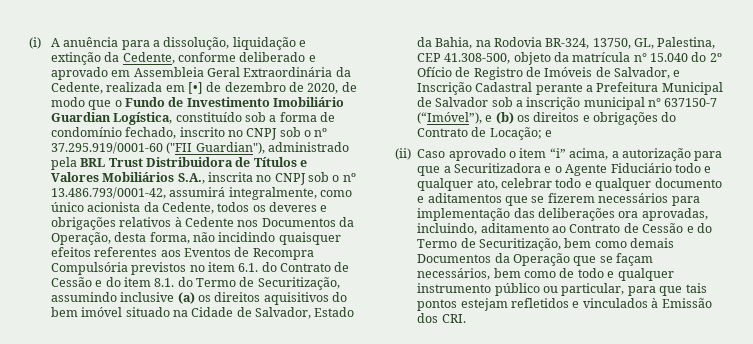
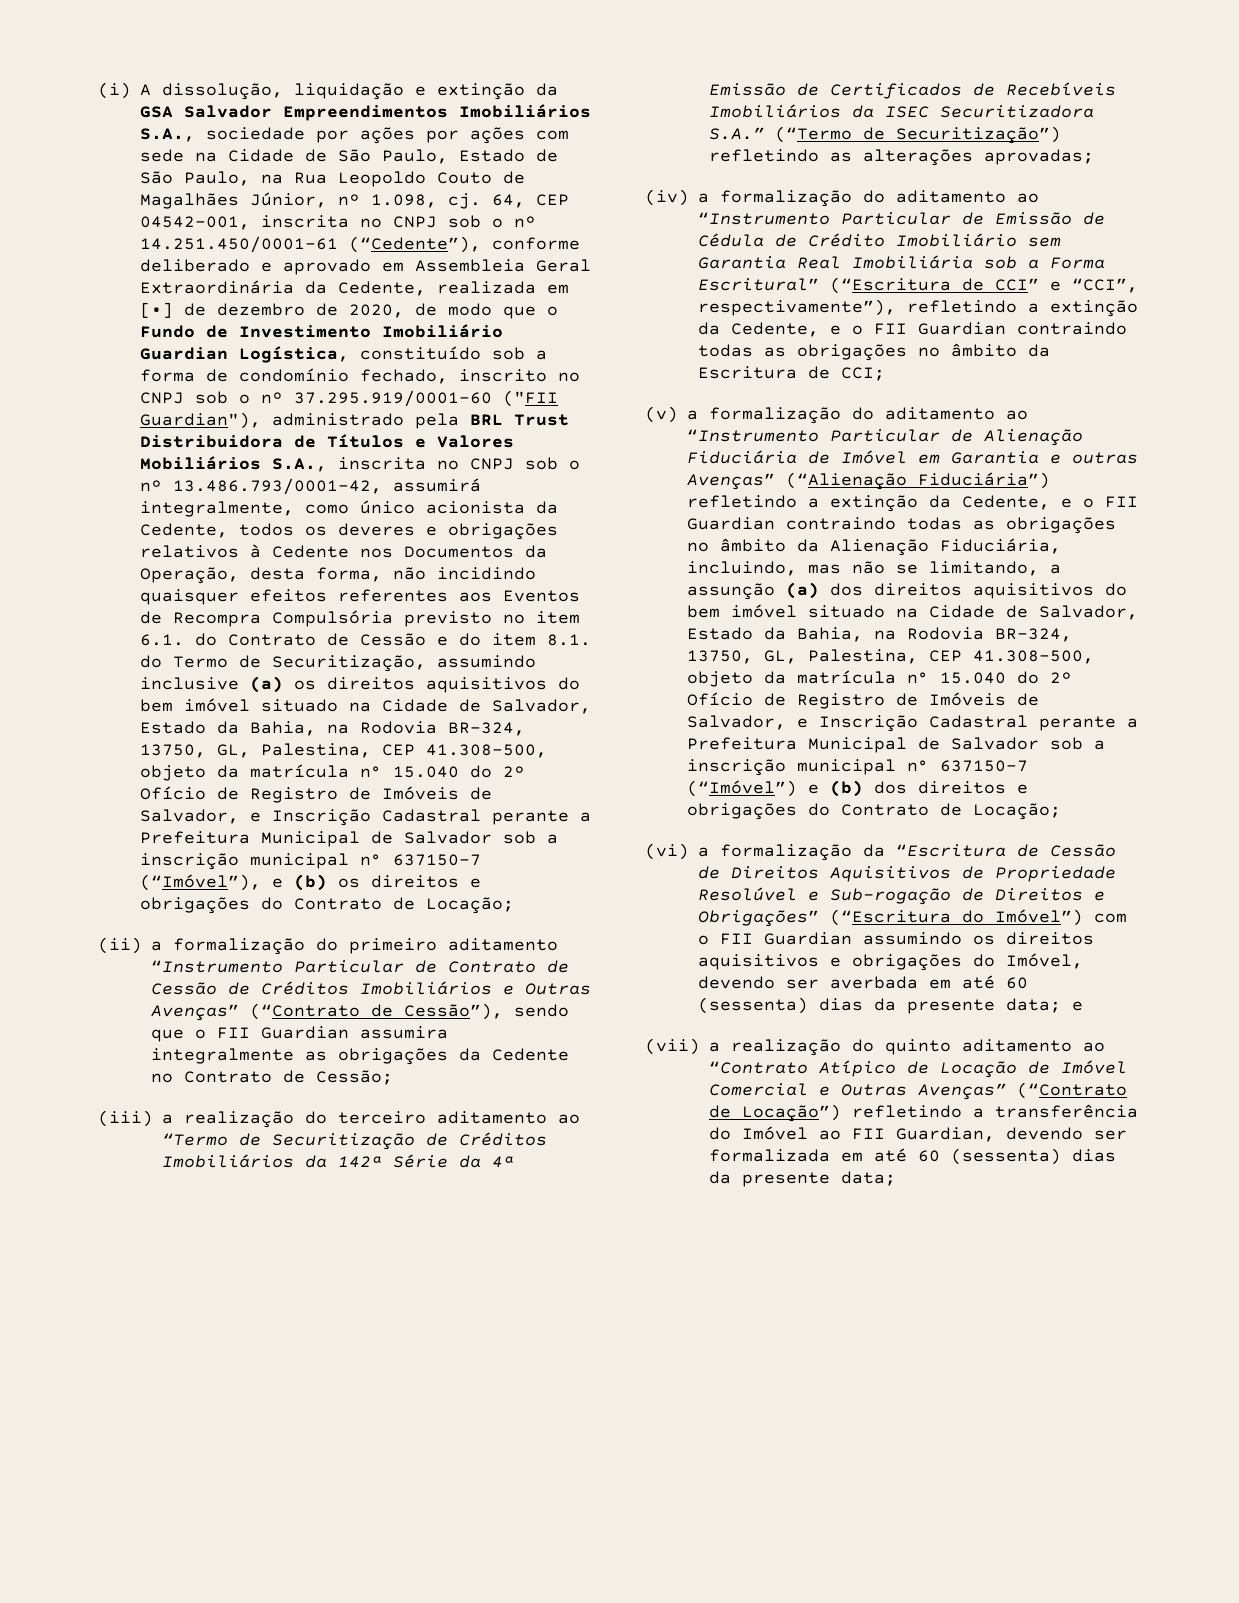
[63,37,160,50] anuência para a -> (151, 90) none
[122,52,175,64] Cedente, -> [140,104,591,121] [140,127,569,144] [140,149,558,164] [140,171,525,187] [140,192,569,209] [140,215,536,230] [140,236,481,253] GSA Salvador Empreendimentos Imobiliários S.A., sociedade por ações por ações com sede na Cidade de São Paulo, Estado de São Paulo, na Rua Leopoldo Couto de Magalhães Júnior, nº 1.098, cj. 64, CEP 04542-001, inscrita no CNPJ sob o nº 14.251.450/0001-61 (“Cedente”),
[131,262,187,275] previstos -> [404,611,492,627] previsto
[544,130,552,137] [395,148,723,161] [417,163,712,176] [417,178,722,191] [417,193,700,206] [417,208,708,221] [417,223,712,235] [417,238,675,251] [417,253,654,266] [417,268,674,281] [417,283,707,296] [417,298,712,311] [417,313,466,323] e // (ii) Caso aprovado o item “i” acima, a autorização para que a Securitizadora e o Agente Fiduciário todo e qualquer ato, celebrar todo e qualquer documento e aditamentos que se fizerem necessários para implementação das deliberações ora aprovadas, incluindo, aditamento ao Contrato de Cessão e do Termo de Securitização, bem como demais Documentos da Operação que se façam necessários, bem como de todo e qualquer instrumento público ou particular, para que tais pontos estejam refletidos e vinculados à Emissão dos CRI. -> [98,937,558,955] [151,960,569,973] [151,981,591,995] [151,1003,569,1021] [151,1026,448,1042] [151,1048,569,1065] [151,1070,393,1085] [98,1110,580,1128] [162,1132,547,1150] [162,1154,514,1168] [709,82,1116,99] [709,104,1094,118] [709,126,1061,144] [709,149,1094,166] [645,189,1039,207] [698,212,1105,225] [698,233,1061,247] [698,255,1105,269] [698,277,1138,294] [698,299,1138,317] [698,322,1127,337] [698,343,1050,361] [698,366,885,381] [645,406,1028,424] [687,429,1083,446] [687,450,1138,464] [687,472,1050,490] [687,495,1138,512] [687,517,1116,534] [687,538,1061,556] [687,561,1061,576] [687,582,1127,600] [687,604,1138,620] [687,627,1072,642] [687,649,1094,664] [687,670,1072,687] [687,692,1039,709] [687,715,1138,732] [687,737,1105,753] [687,759,1028,776] [687,780,1028,797] [687,803,1061,820] [645,843,1116,861] [698,866,1116,882] [698,887,1105,905] [698,909,1127,927] [698,932,1094,945] [698,953,1083,971] [698,975,1028,989] [698,997,1083,1014] [645,1038,1105,1056] [709,1060,1127,1078] [709,1082,1127,1100] [709,1104,1138,1122] [709,1126,1127,1142] [709,1148,1116,1165] [709,1171,896,1187] // (ii) a formalização do primeiro aditamento “Instrumento Particular de Contrato de Cessão de Créditos Imobiliários e Outras Avenças” (“Contrato de Cessão”), sendo que o FII Guardian assumira integralmente as obrigações da Cedente no Contrato de Cessão; // (iii) a realização do terceiro aditamento ao “Termo de Securitização de Créditos Imobiliários da 142ª Série da 4ª Emissão de Certificados de Recebíveis Imobiliários da ISEC Securitizadora S.A.” (“Termo de Securitização”) refletindo as alterações aprovadas; // (iv) a formalização do aditamento ao “Instrumento Particular de Emissão de Cédula de Crédito Imobiliário sem Garantia Real Imobiliária sob a Forma Escritural” (“Escritura de CCI” e “CCI”, respectivamente”), refletindo a extinção da Cedente, e o FII Guardian contraindo todas as obrigações no âmbito da Escritura de CCI; // (v) a formalização do aditamento ao “Instrumento Particular de Alienação Fiduciária de Imóvel em Garantia e outras Avenças” (“Alienação Fiduciária”) refletindo a extinção da Cedente, e o FII Guardian contraindo todas as obrigações no âmbito da Alienação Fiduciária, incluindo, mas não se limitando, a assunção (a) dos direitos aquisitivos do bem imóvel situado na Cidade de Salvador, Estado da Bahia, na Rodovia BR-324, 13750, GL, Palestina, CEP 41.308-500, objeto da matrícula n° 15.040 do 2º Ofício de Registro de Imóveis de Salvador, e Inscrição Cadastral perante a Prefeitura Municipal de Salvador sob a inscrição municipal n° 637150-7 (“Imóvel”) e (b) dos direitos e obrigações do Contrato de Locação; // (vi) a formalização da “Escritura de Cessão de Direitos Aquisitivos de Propriedade Resolúvel e Sub-rogação de Direitos e Obrigações” (“Escritura do Imóvel”) com o FII Guardian assumindo os direitos aquisitivos e obrigações do Imóvel, devendo ser averbada em até 60 (sessenta) dias da presente data; e // (vii) a realização do quinto aditamento ao “Contrato Atípico de Locação de Imóvel Comercial e Outras Avenças” (“Contrato de Locação”) refletindo a transferência do Imóvel ao FII Guardian, devendo ser formalizada em até 60 (sessenta) dias da presente data;

